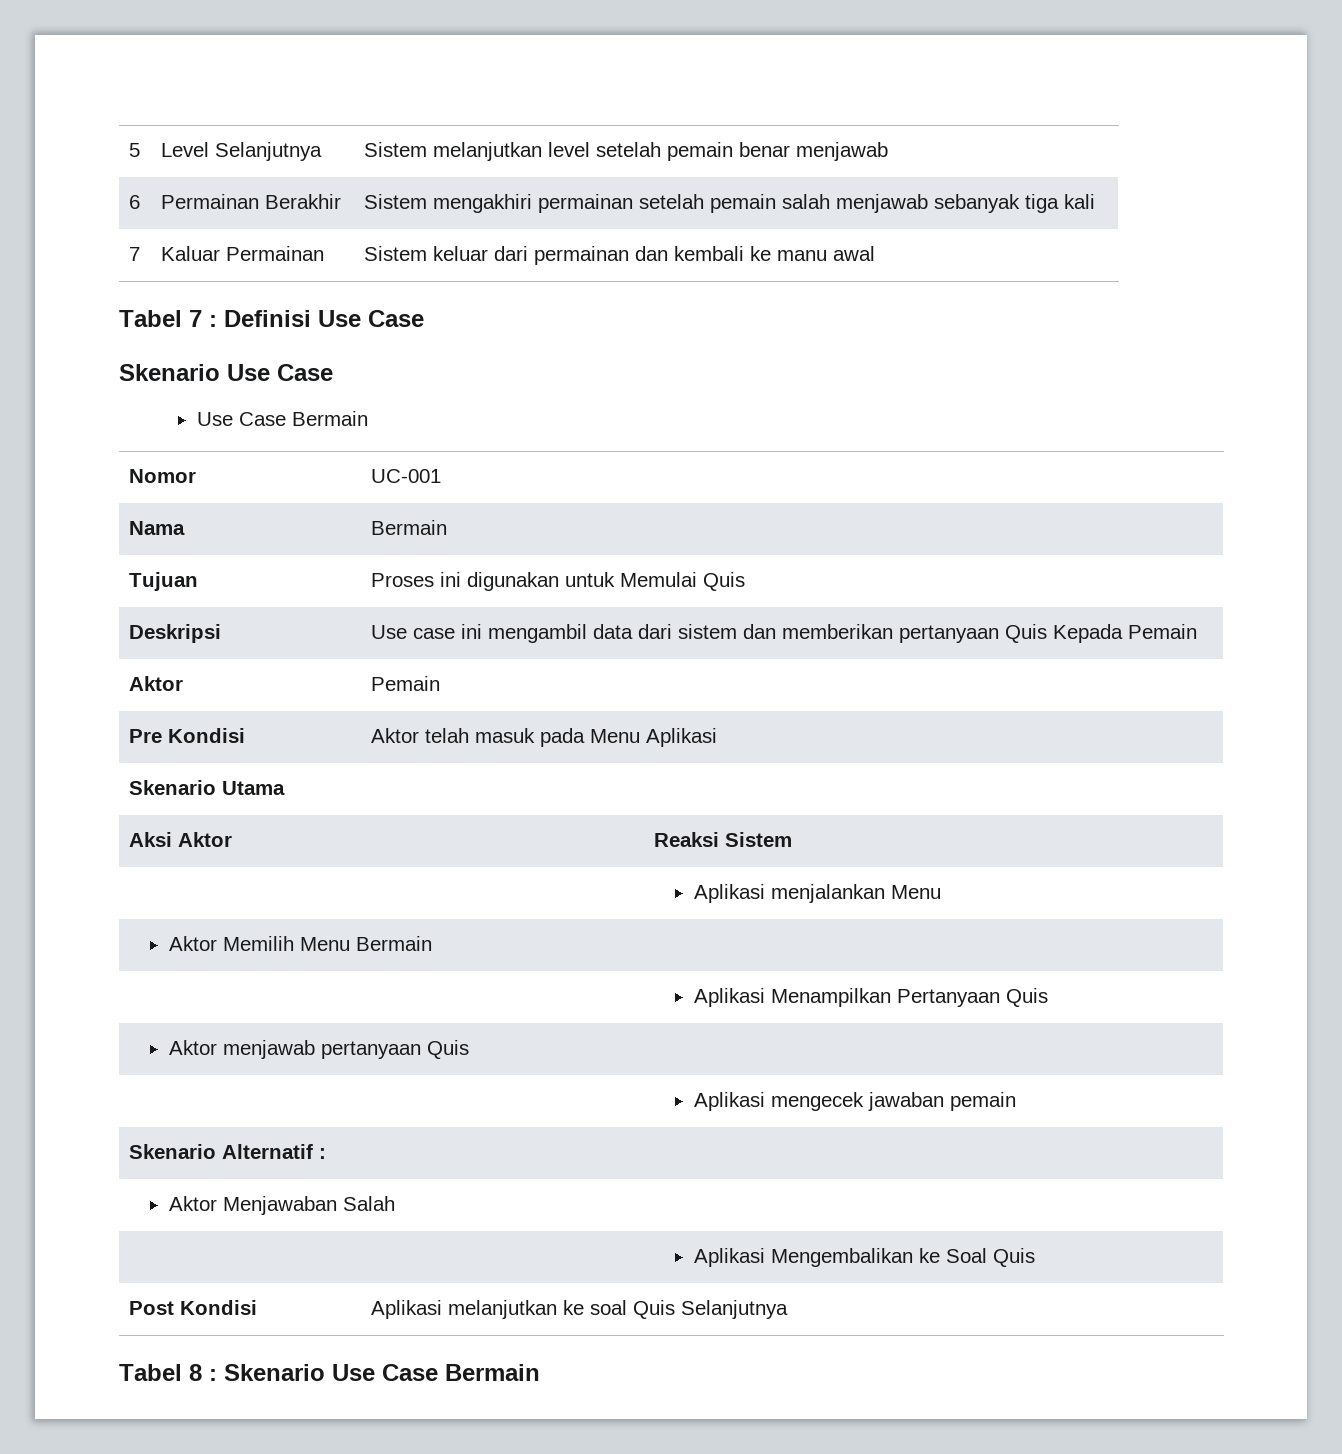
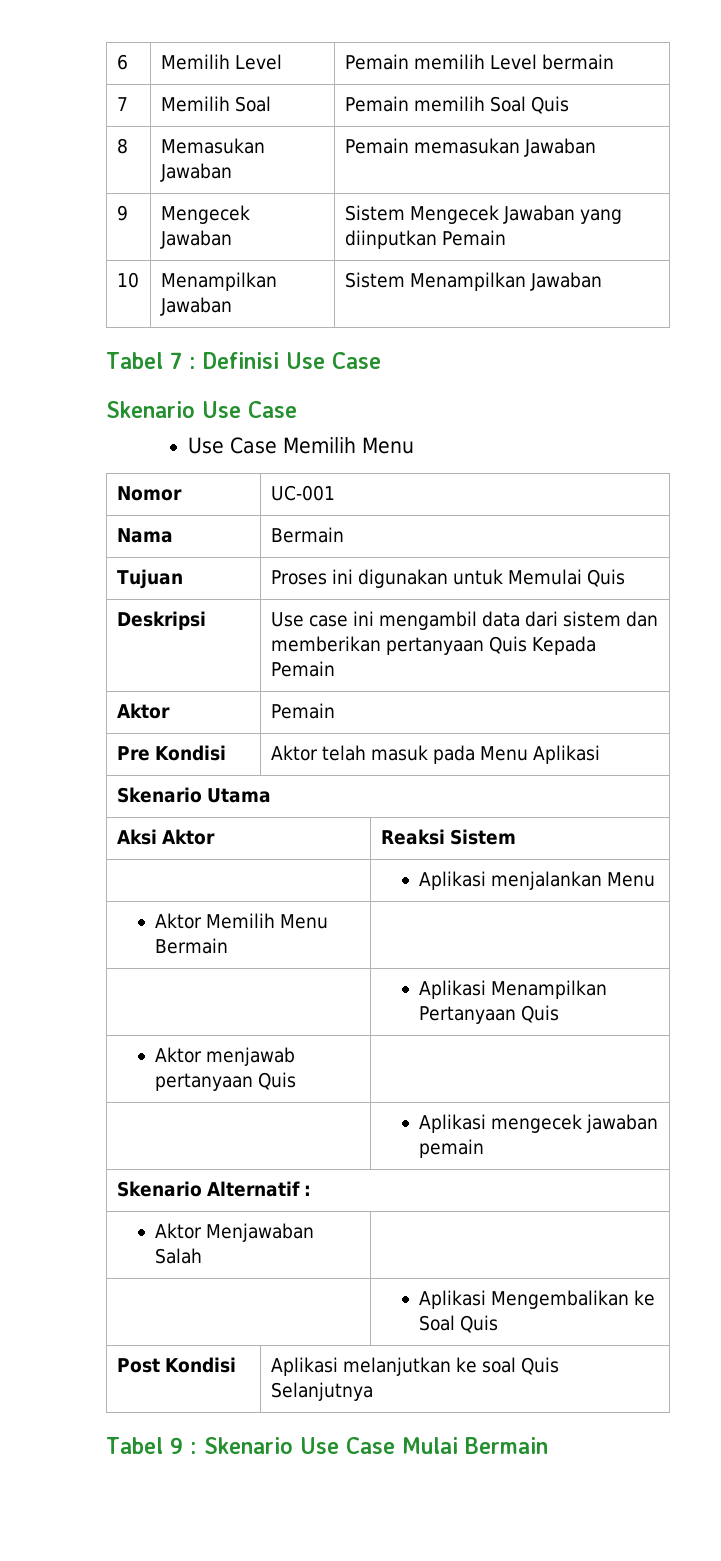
[129,143,141,157] [161,142,323,161] [364,142,889,161] [129,195,141,209] [161,194,342,209] [364,194,1096,213] [129,247,141,261] [161,246,325,261] [364,246,876,265] 5 | Level Selanjutnya | Sistem melanjutkan level setelah pemain benar menjawab // 6 | Permainan Berakhir | Sistem mengakhiri permainan setelah pemain salah menjawab sebanyak tiga kali // 7 | Kaluar Permainan | Sistem keluar dari permainan dan kembali ke manu awal -> [116,54,128,70] [160,54,282,70] [344,54,614,70] [116,97,128,111] [160,96,271,112] [344,96,569,114] [116,138,128,154] [160,138,265,154] [159,163,232,182] [344,138,596,157] [116,205,128,221] [160,205,250,224] [159,230,232,249] [344,205,622,224] [344,230,506,249] [116,272,139,288] [160,272,277,291] [159,297,232,316] [344,272,602,291] 6 | Memilih Level | Pemain memilih Level bermain // 7 | Memilih Soal | Pemain memilih Soal Quis // 8 | Memasukan Jawaban | Pemain memasukan Jawaban // 9 | Mengecek Jawaban | Sistem Mengecek Jawaban yang diinputkan Pemain // 10 | Menampilkan Jawaban | Sistem Menampilkan Jawaban
[291,411,368,426] Bermain -> [283,437,415,454] Memilih Menu
[189,1364,202,1381] 8 -> [169,1437,183,1454] 9
(438, 1372) none -> [401,1437,458,1454] Mulai

